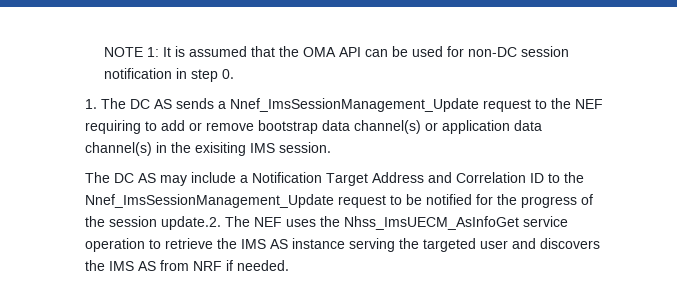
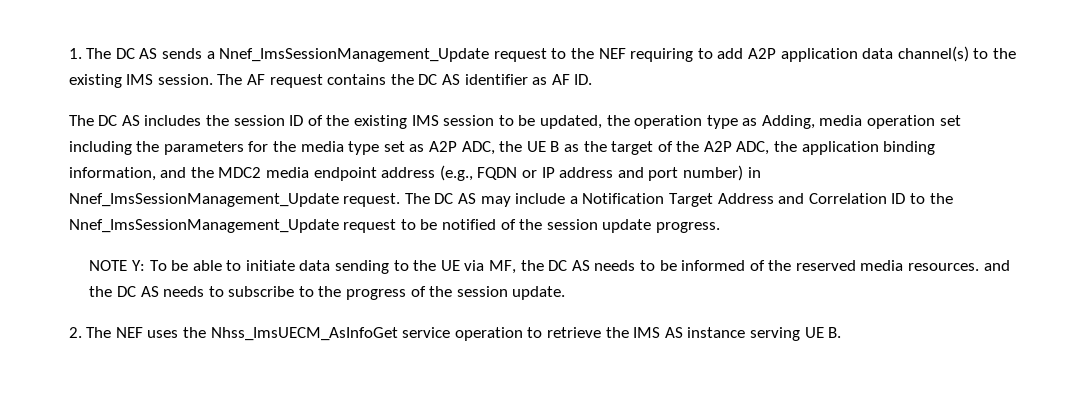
[104,46,570,57] [104,68,235,82] NOTE 1: It is assumed that the OMA API can be used for non-DC session notification in step 0. // -> (68, 53) none
[188,120,542,134] [84,142,331,156] or remove bootstrap data channel(s) or application data channel(s) in the exisiting IMS session. // -> [747,46,1016,62] [68,74,593,88] [68,115,961,129] [68,141,936,155] [68,165,761,181] [68,193,401,207] A2P application data channel(s) to the existing IMS session. The AF request contains the DC AS identifier as AF ID. // The DC AS includes the session ID of the existing IMS session to be updated, the operation type as Adding, media operation set including the parameters for the media type set as A2P ADC, the UE B as the target of the A2P ADC, the application binding information, and the MDC2 media endpoint address (e.g., FQDN or IP address and port number) in Nnef_ImsSessionManagement_Update request.
[475,194,493,205] for -> [500,219,720,233] [89,260,1010,274] [89,286,314,297] of the session update progress. // NOTE Y: To be able to initiate data sending to the UE via MF, the DC AS needs to be informed of the reserved media resources. and the DC AS needs to subscribe to
[160,216,221,230] update.2. -> [512,286,566,300] [68,327,82,338] update. // 2.
[398,238,600,252] [84,260,289,271] the targeted user and discovers the IMS AS from NRF if needed. -> [804,327,842,338] UE B.

